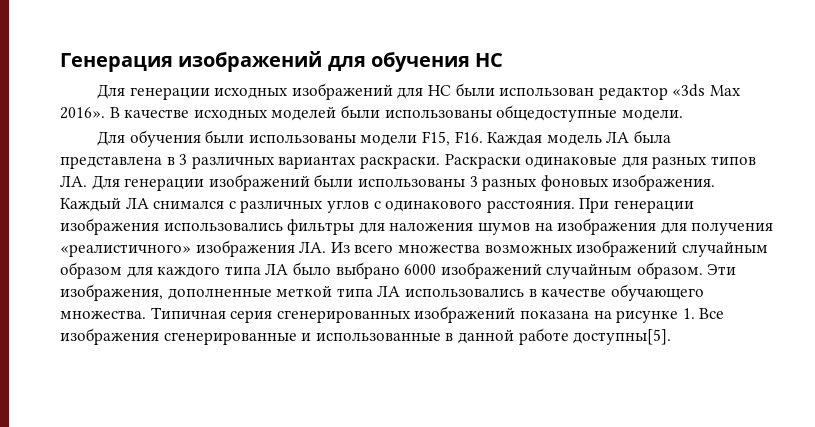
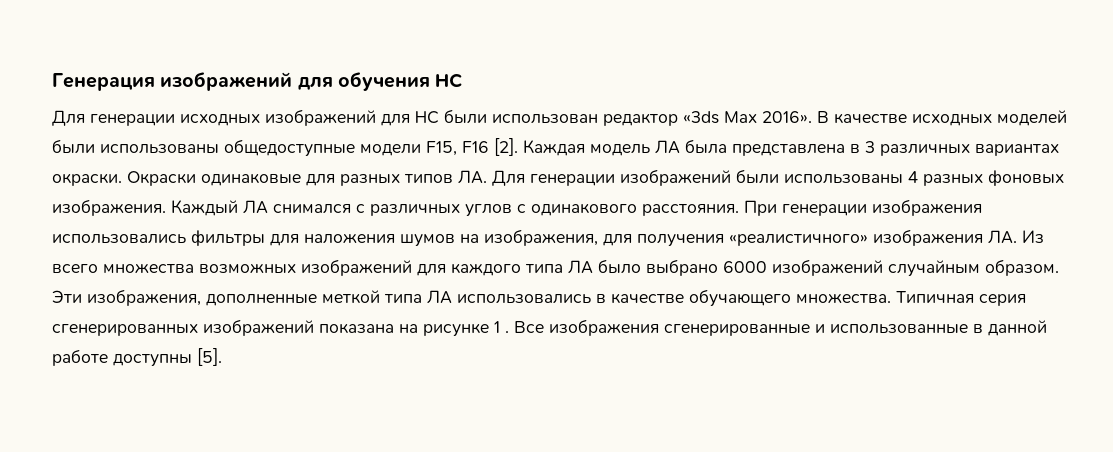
[621,109,683,121] [97,130,483,147] модели. // Для обучения были использованы модели F15, F16. -> [360,138,518,156] модели F15, F16 [2].
[359,154,521,169] раскраски. Раскраски -> [52,171,196,186] окраски. Окраски
[469,176,478,187] 3 -> [908,171,918,183] 4
[557,218,657,235] изображения -> [484,229,598,246] изображения,
[681,241,768,257] [60,262,122,279] случайным образом -> (412, 267) none
[682,308,695,319] 1. -> [494,321,509,333] 1 .
[573,329,672,345] доступны[5]. -> [113,348,222,367] доступны [5].

